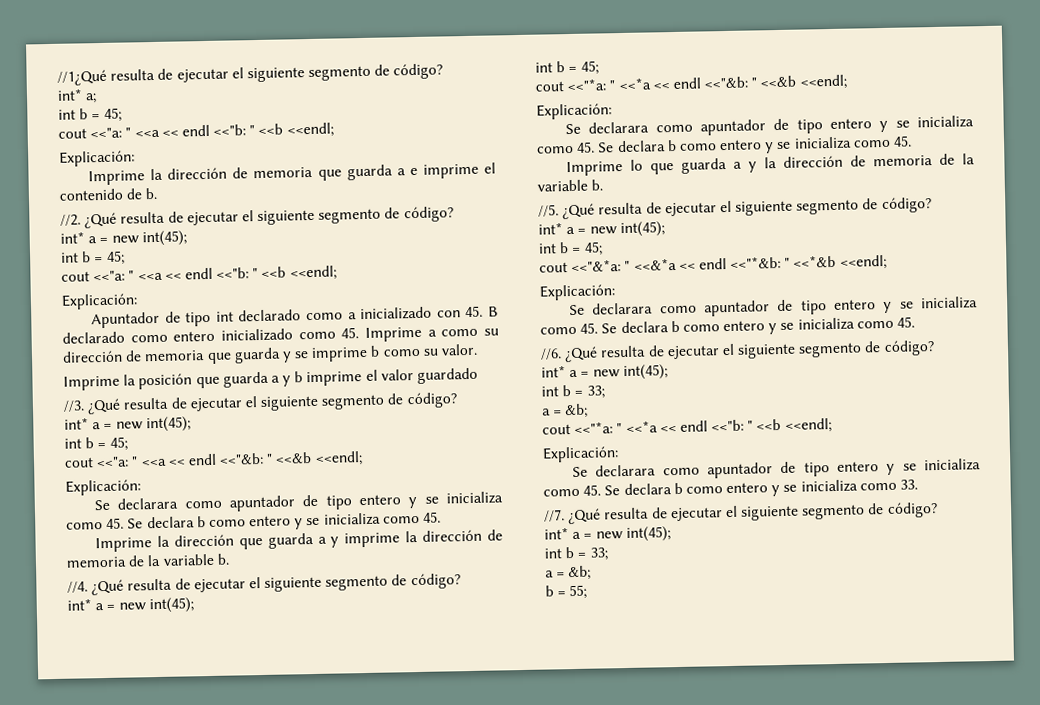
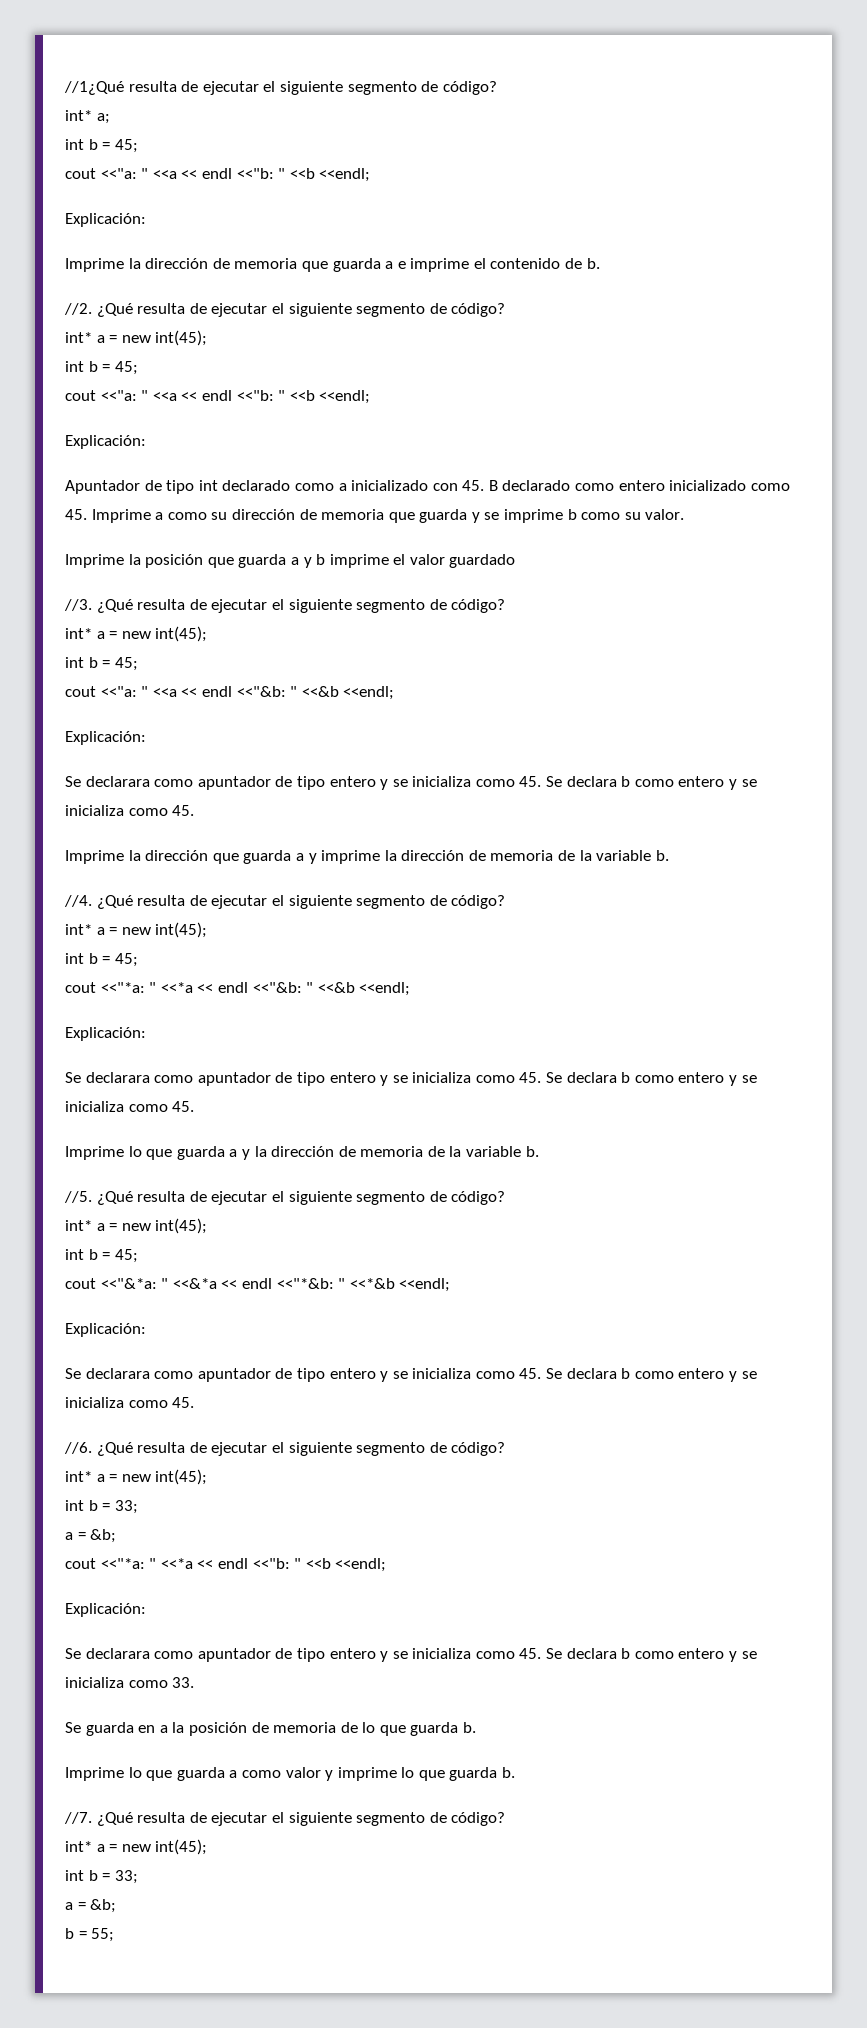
(919, 484) none -> [65,1722,477,1736] [65,1767,516,1781] // Se guarda en a la posición de memoria de lo que guarda b. // Imprime lo que guarda a como valor y imprime lo que guarda b.

